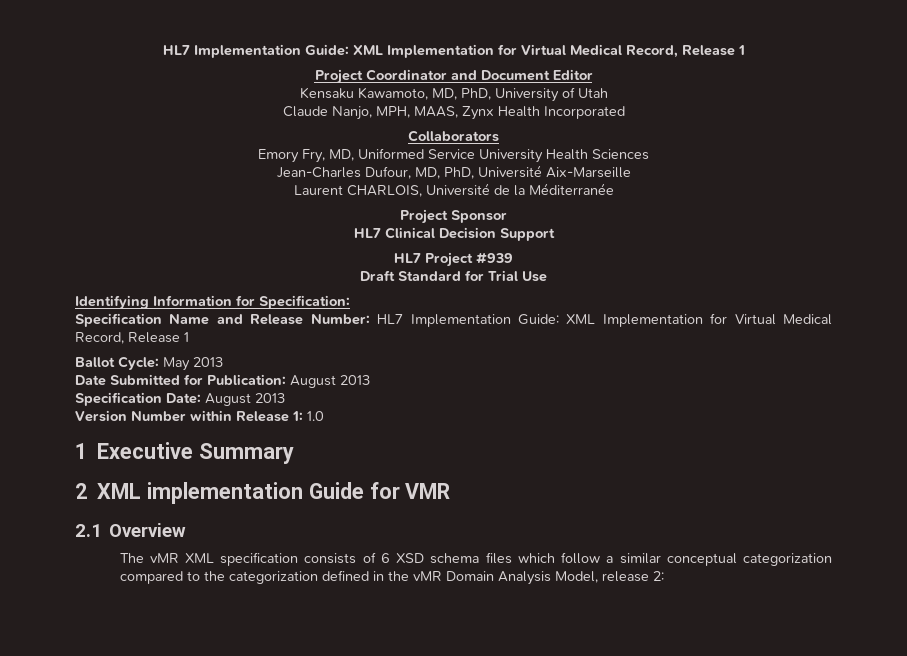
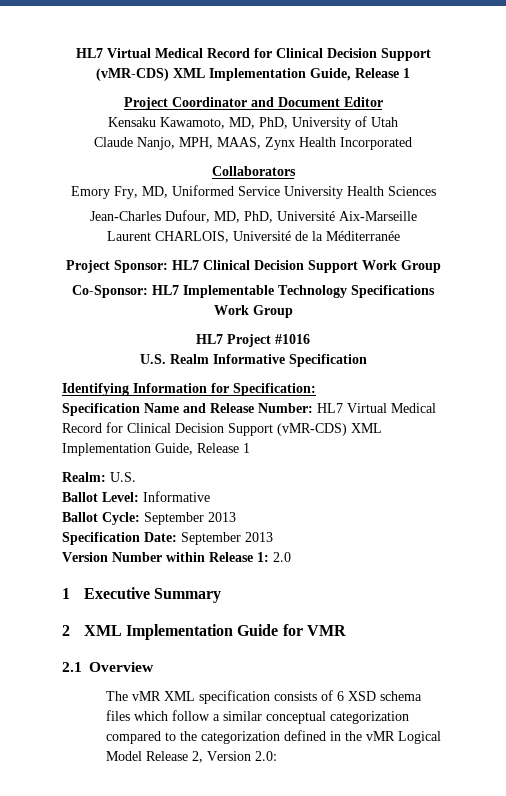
[162,44,678,58] HL7 Implementation Guide: XML Implementation for Virtual Medical Record, -> [75,48,431,61] [96,68,351,81] HL7 Virtual Medical Record for Clinical Decision Support (vMR-CDS) XML Implementation Guide,
[451,210,507,223] Sponsor // -> [113,260,168,273] Sponsor:
[394,252,513,267] [360,270,547,282] // HL7 Project #939 // Draft Standard for Trial Use -> [361,260,441,273] [72,285,435,298] [213,305,293,318] [196,334,310,347] [139,354,367,367] Work Group // Co-Sponsor: HL7 Implementable Technology Specifications Work Group // HL7 Project #1016 // U.S. Realm Informative Specification
[410,313,832,327] [75,332,189,344] [75,356,223,371] [75,374,336,388] Implementation Guide: XML Implementation for Virtual Medical Record, Release 1 // Ballot Cycle: May 2013 // Date Submitted for Publication: August -> [347,403,436,413] [62,422,382,436] [62,443,250,456] [62,472,136,482] [62,491,210,502] [62,512,204,525] Virtual Medical Record for Clinical Decision Support (vMR-CDS) XML Implementation Guide, Release 1 // Realm: U.S. // Ballot Level: Informative // Ballot Cycle: September
[205,393,251,406] August -> [181,532,241,545] September
[307,411,324,421] 1.0 -> [273,552,291,562] 2.0
[147,482,304,504] implementation -> [126,624,234,640] Implementation
[445,571,664,585] Domain Analysis Model, release 2: -> [397,731,441,744] [105,751,277,763] Logical Model Release 2, Version 2.0:

